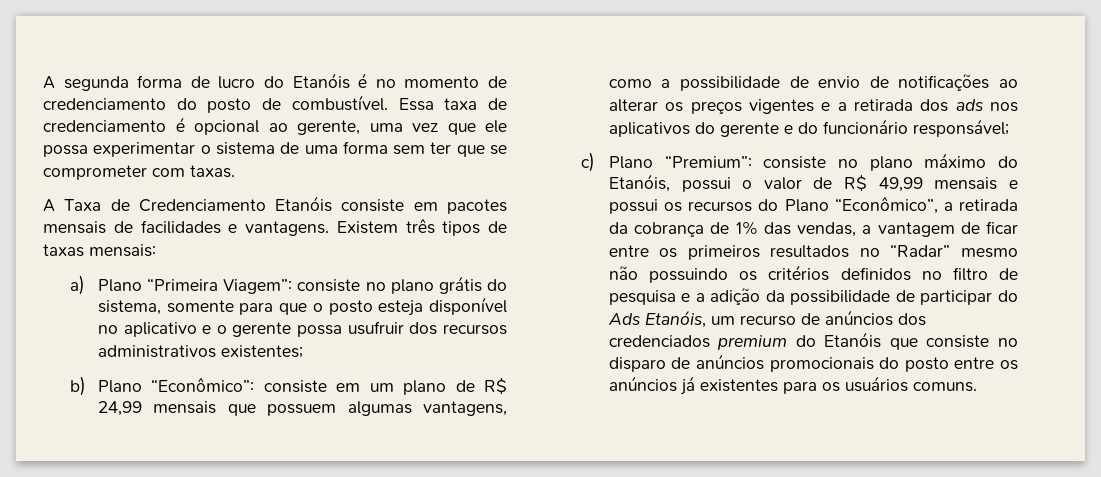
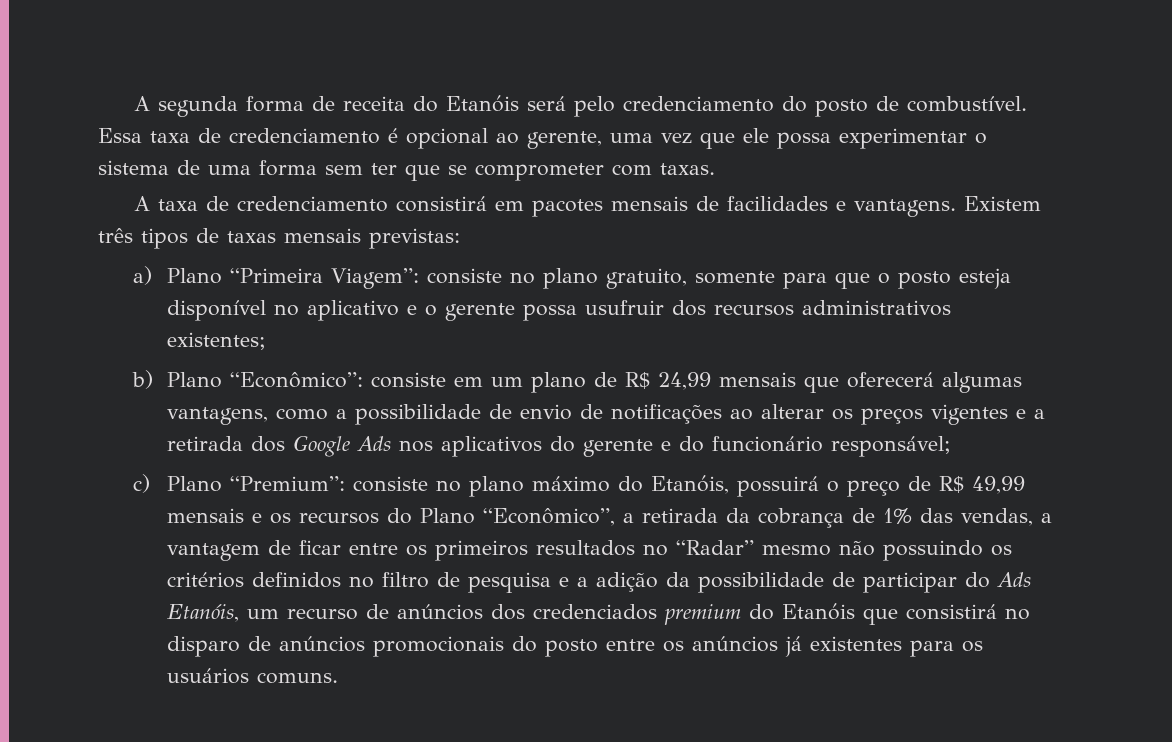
[218,73,508,89] lucro do Etanóis é no momento de -> [343,95,616,117] receita do Etanóis será pelo
[64,196,405,212] Taxa de Credenciamento Etanóis consiste -> [158,196,488,212] taxa de credenciamento consistirá
[89,244,156,257] mensais: -> [284,228,460,249] mensais previstas:
[438,276,507,294] [97,300,161,315] grátis do sistema, -> [606,268,688,289] gratuito,
[267,404,337,416] possuem -> [847,372,935,388] oferecerá
[955,99,984,111] ads -> [293,435,392,457] Google Ads
[681,177,802,192] possui o valor -> [737,476,901,497] possuirá o preço
[608,199,658,214] possui -> (263, 518) none
[926,335,990,348] consiste -> [906,604,998,620] consistirá

